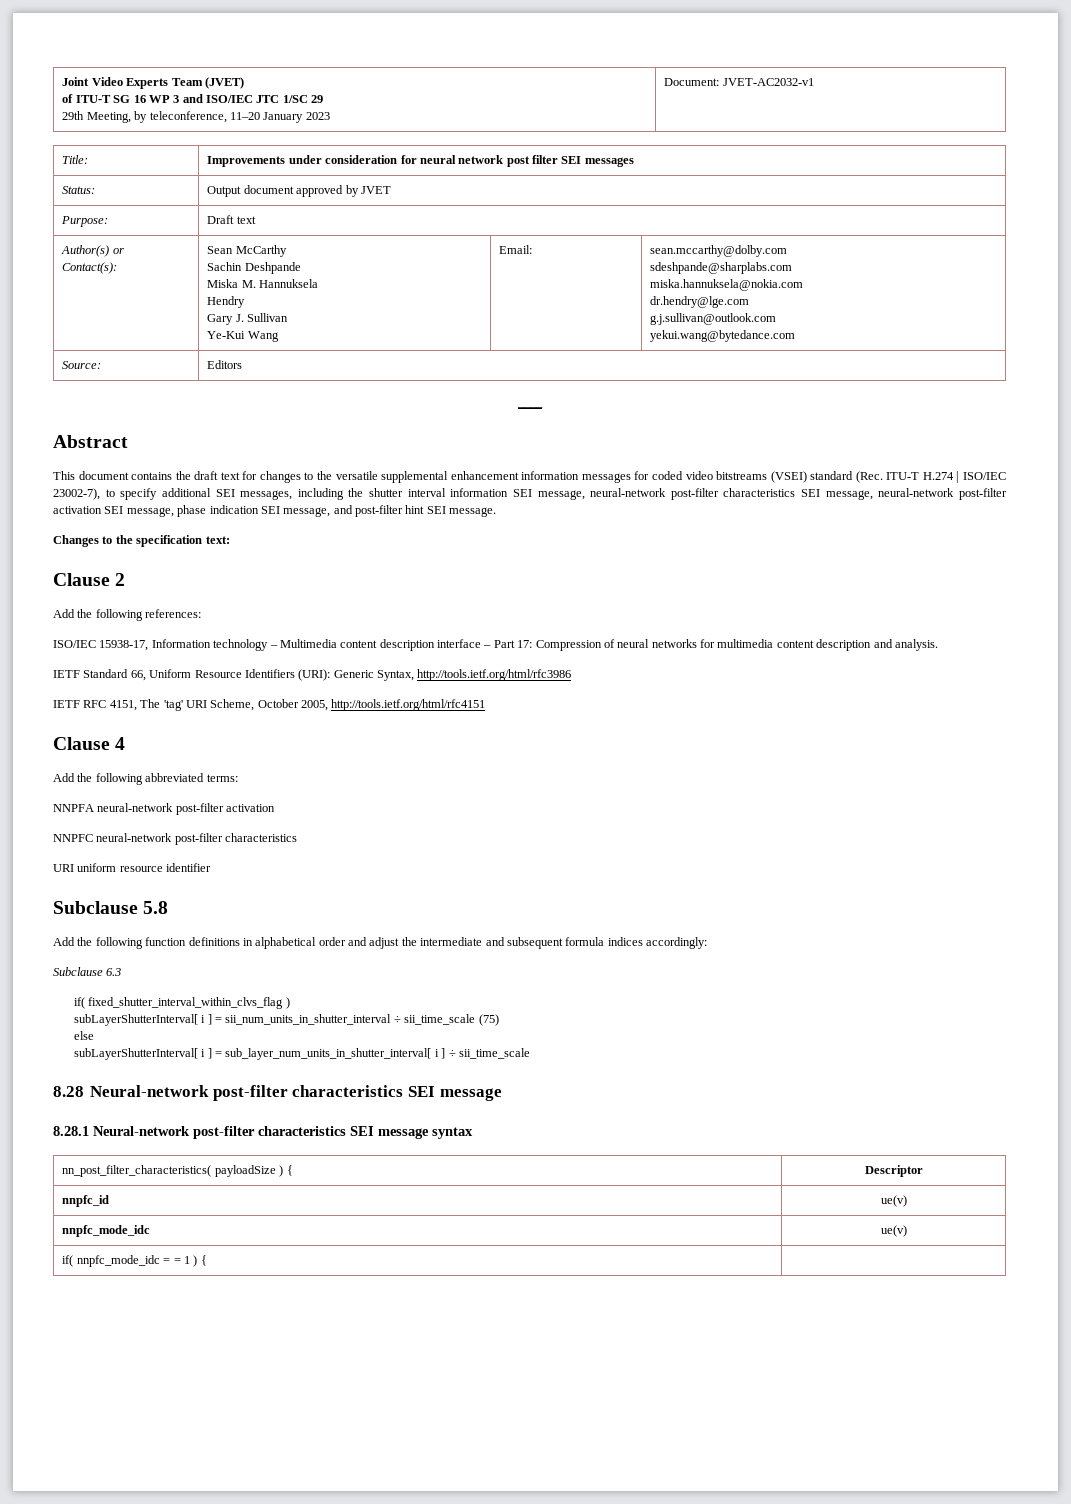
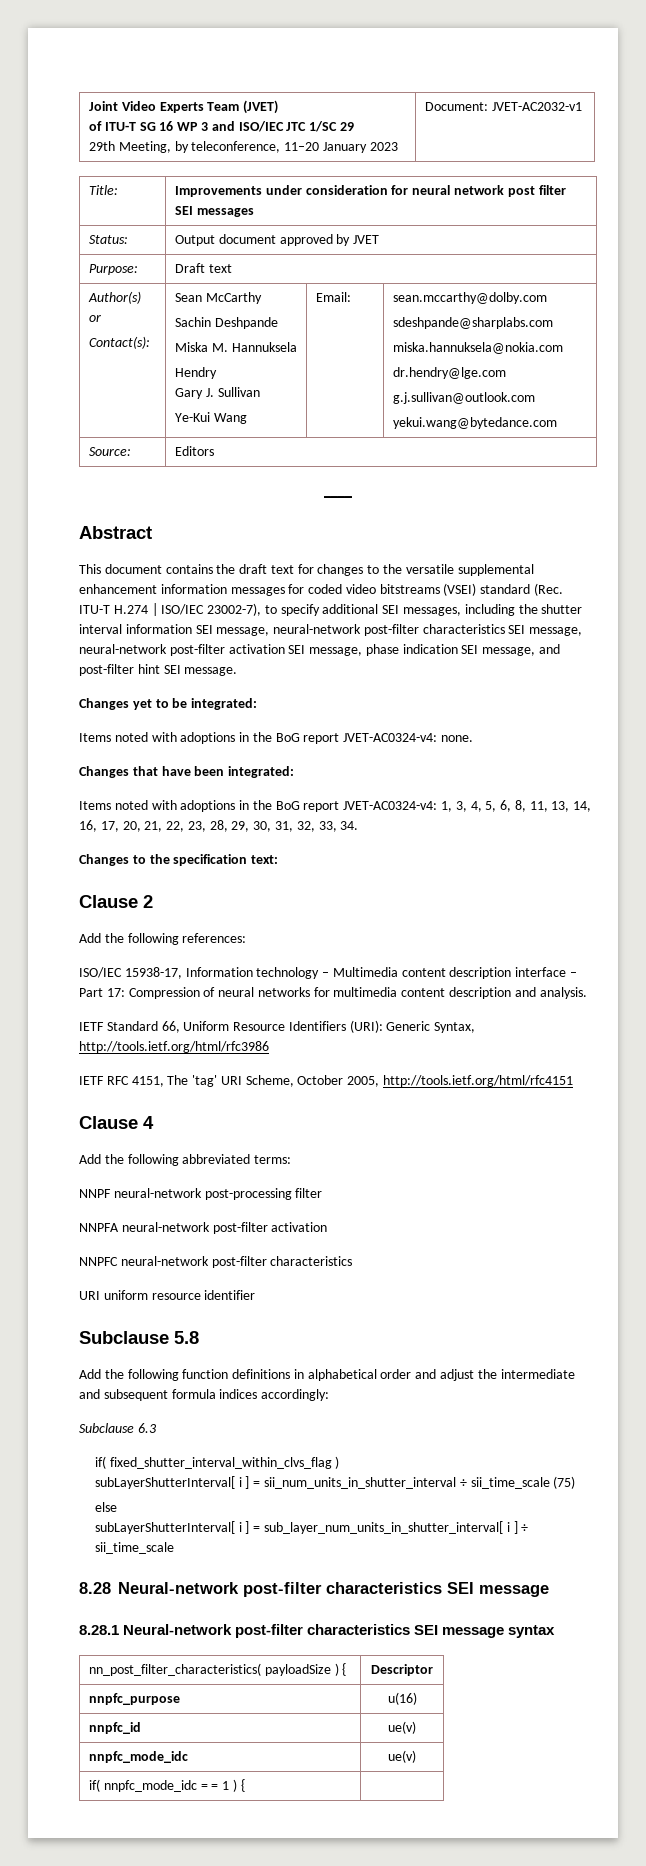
(497, 512) none -> [79,698,258,710] [79,732,474,744] [79,766,295,778] [79,800,592,812] [79,820,359,832] // Changes yet to be integrated: // Items noted with adoptions in the BoG report JVET-AC0324-v4: none. // Changes that have been integrated: // Items noted with adoptions in the BoG report JVET-AC0324-v4: 1, 3, 4, 5, 6, 8, 11, 13, 14, 16, 17, 20, 21, 22, 23, 28, 29, 30, 31, 32, 33, 34.
(238, 778) none -> [79,1188,323,1200] // NNPF neural-network post-processing filter
(923, 1171) none -> [89,1693,181,1705] [387,1692,417,1705] // nnpfc_purpose | u(16)

